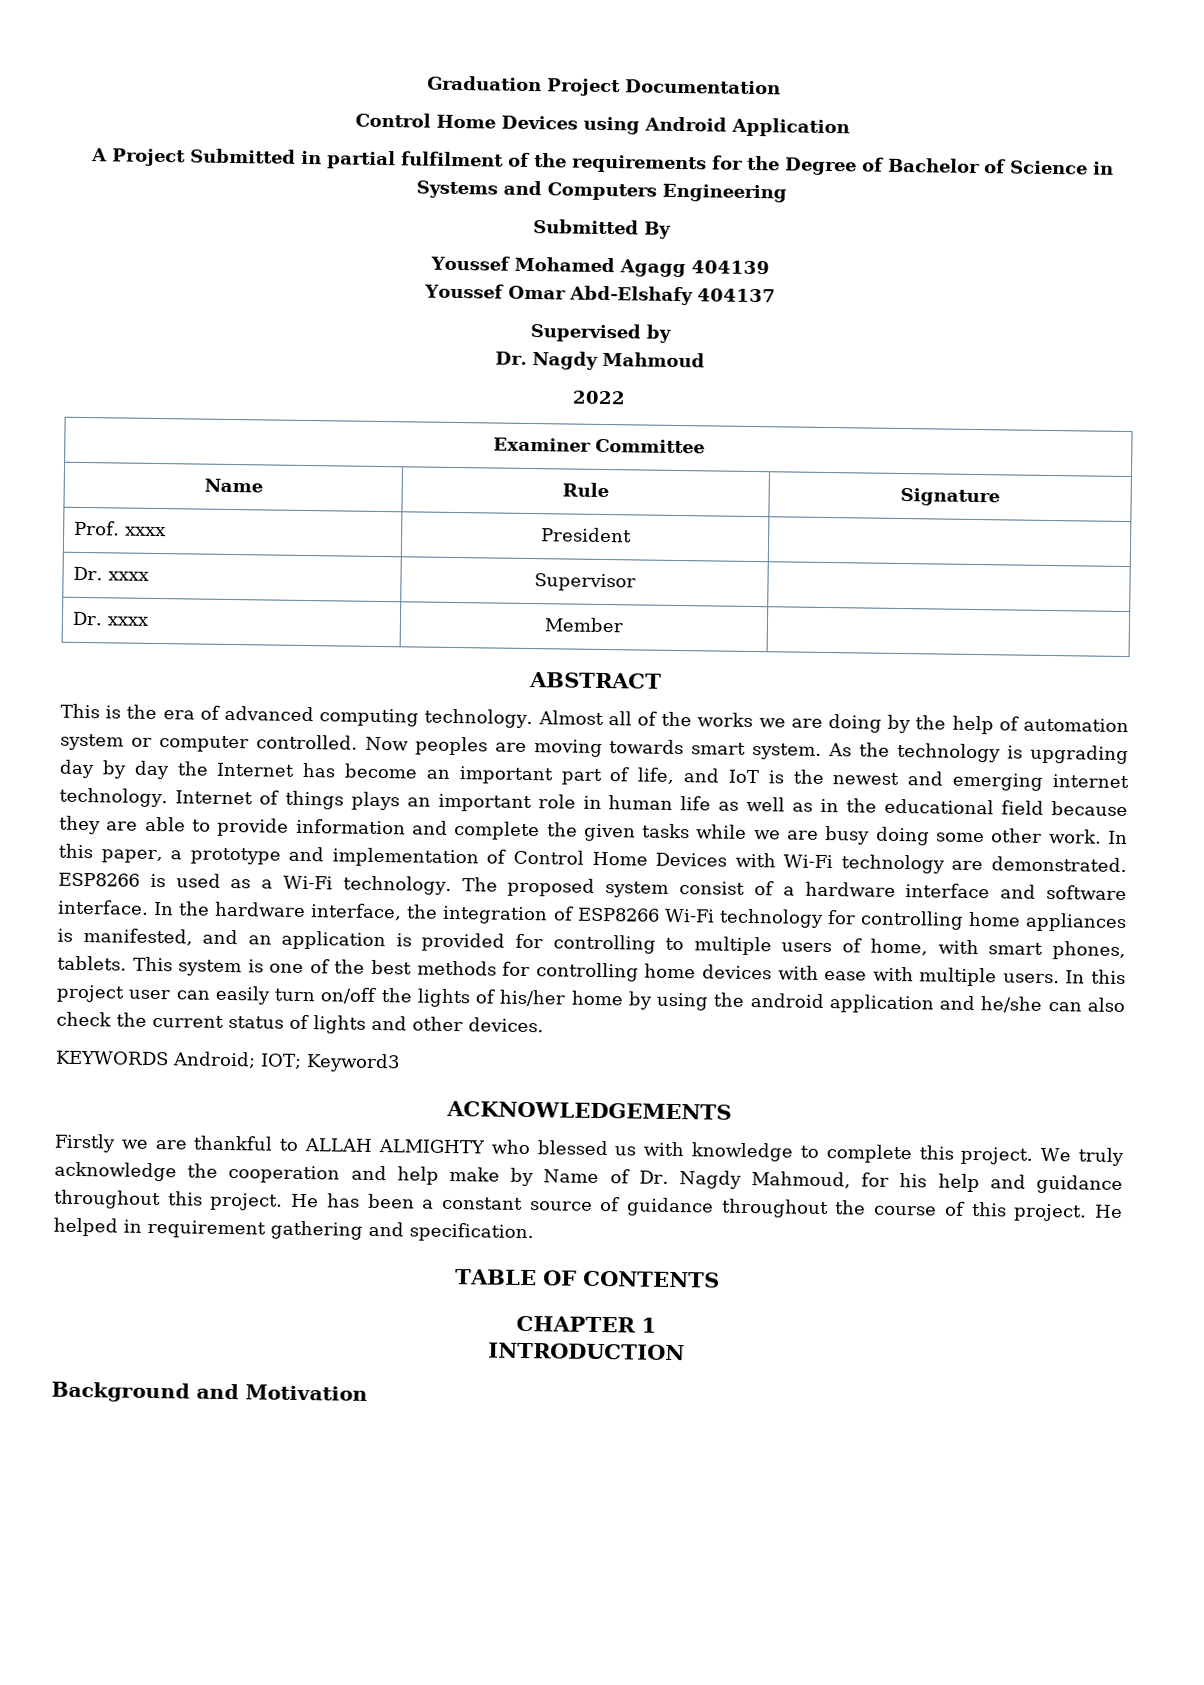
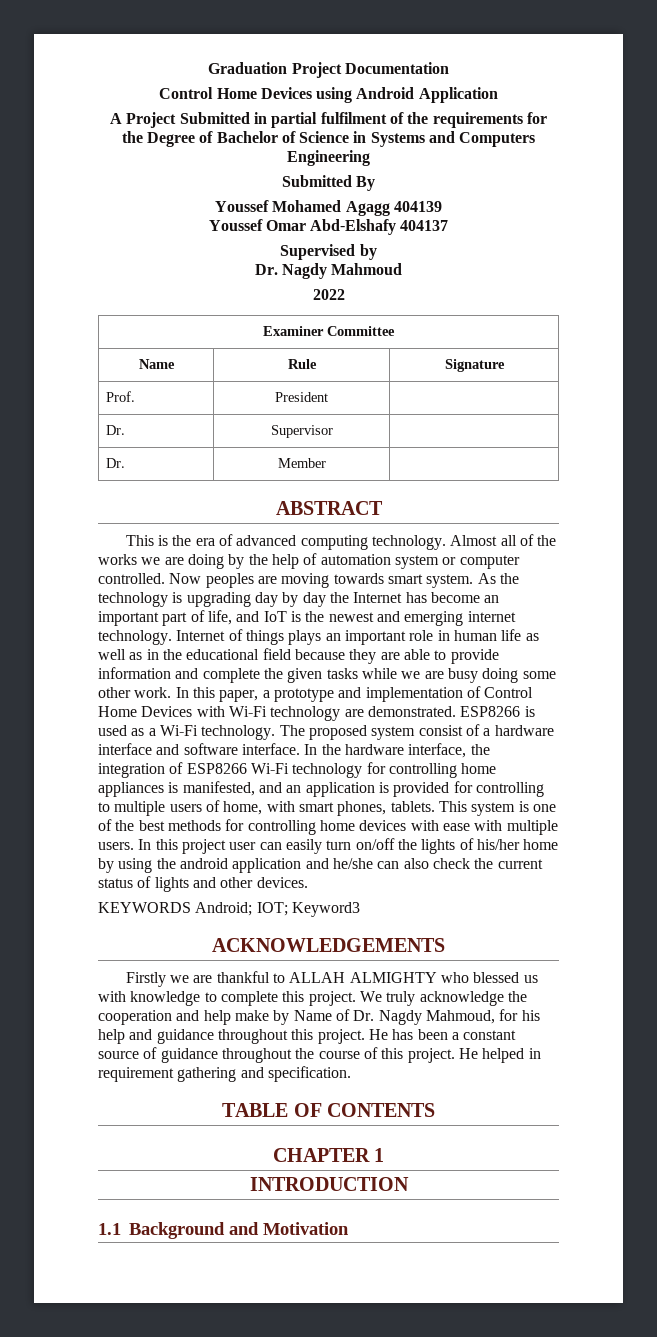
[124,526,166,537] xxxx -> (135, 396) none
[107,571,149,581] xxxx -> (125, 430) none
[106,616,148,626] xxxx -> (125, 463) none
(685, 1351) none -> [98,1223,121,1235] 1.1

